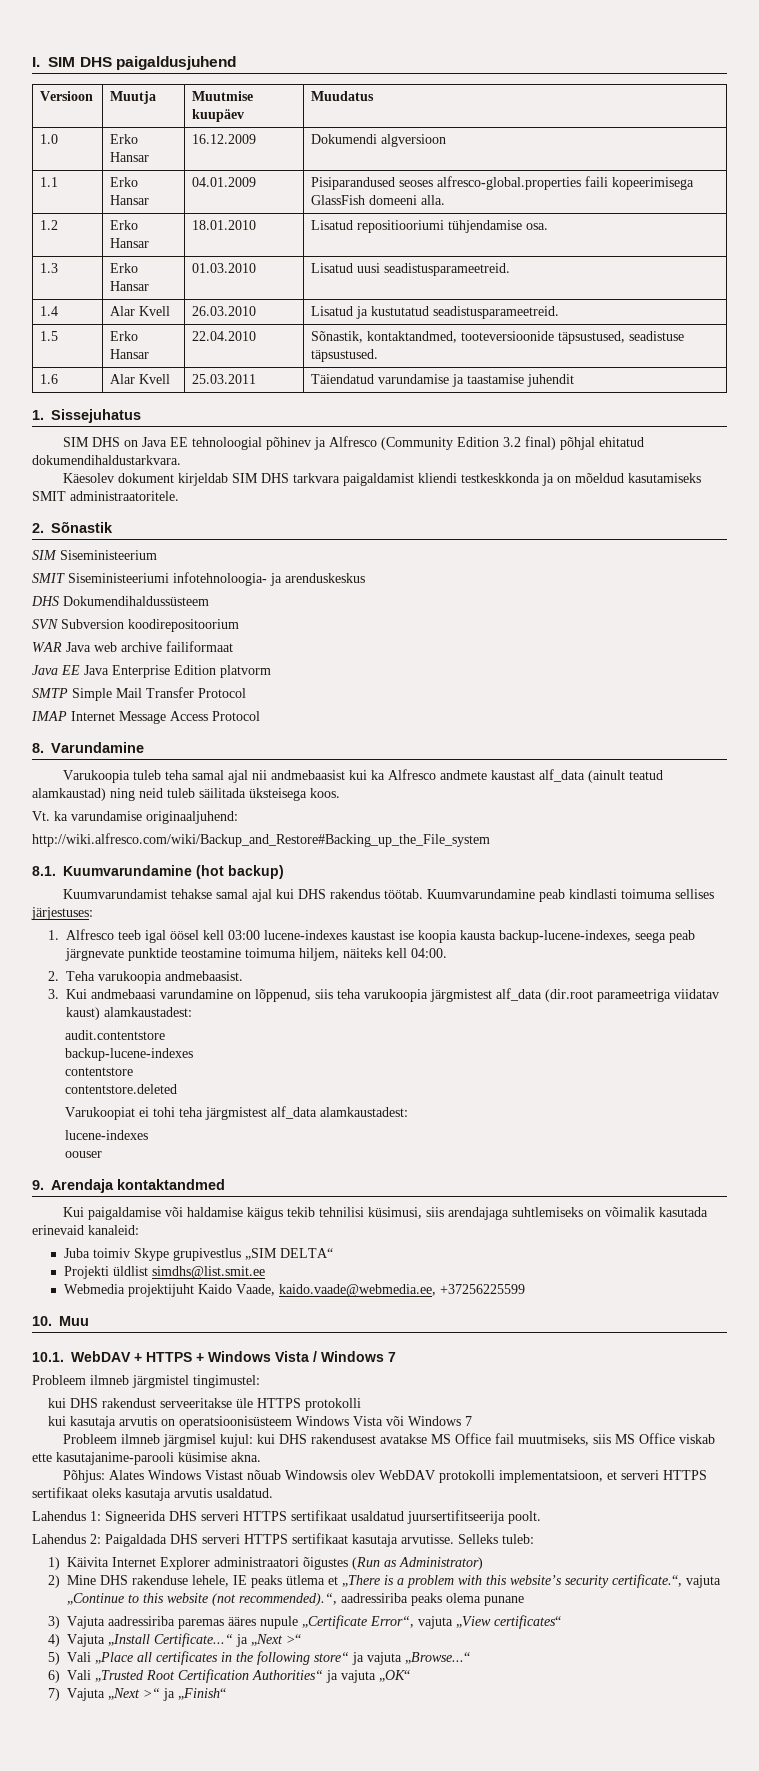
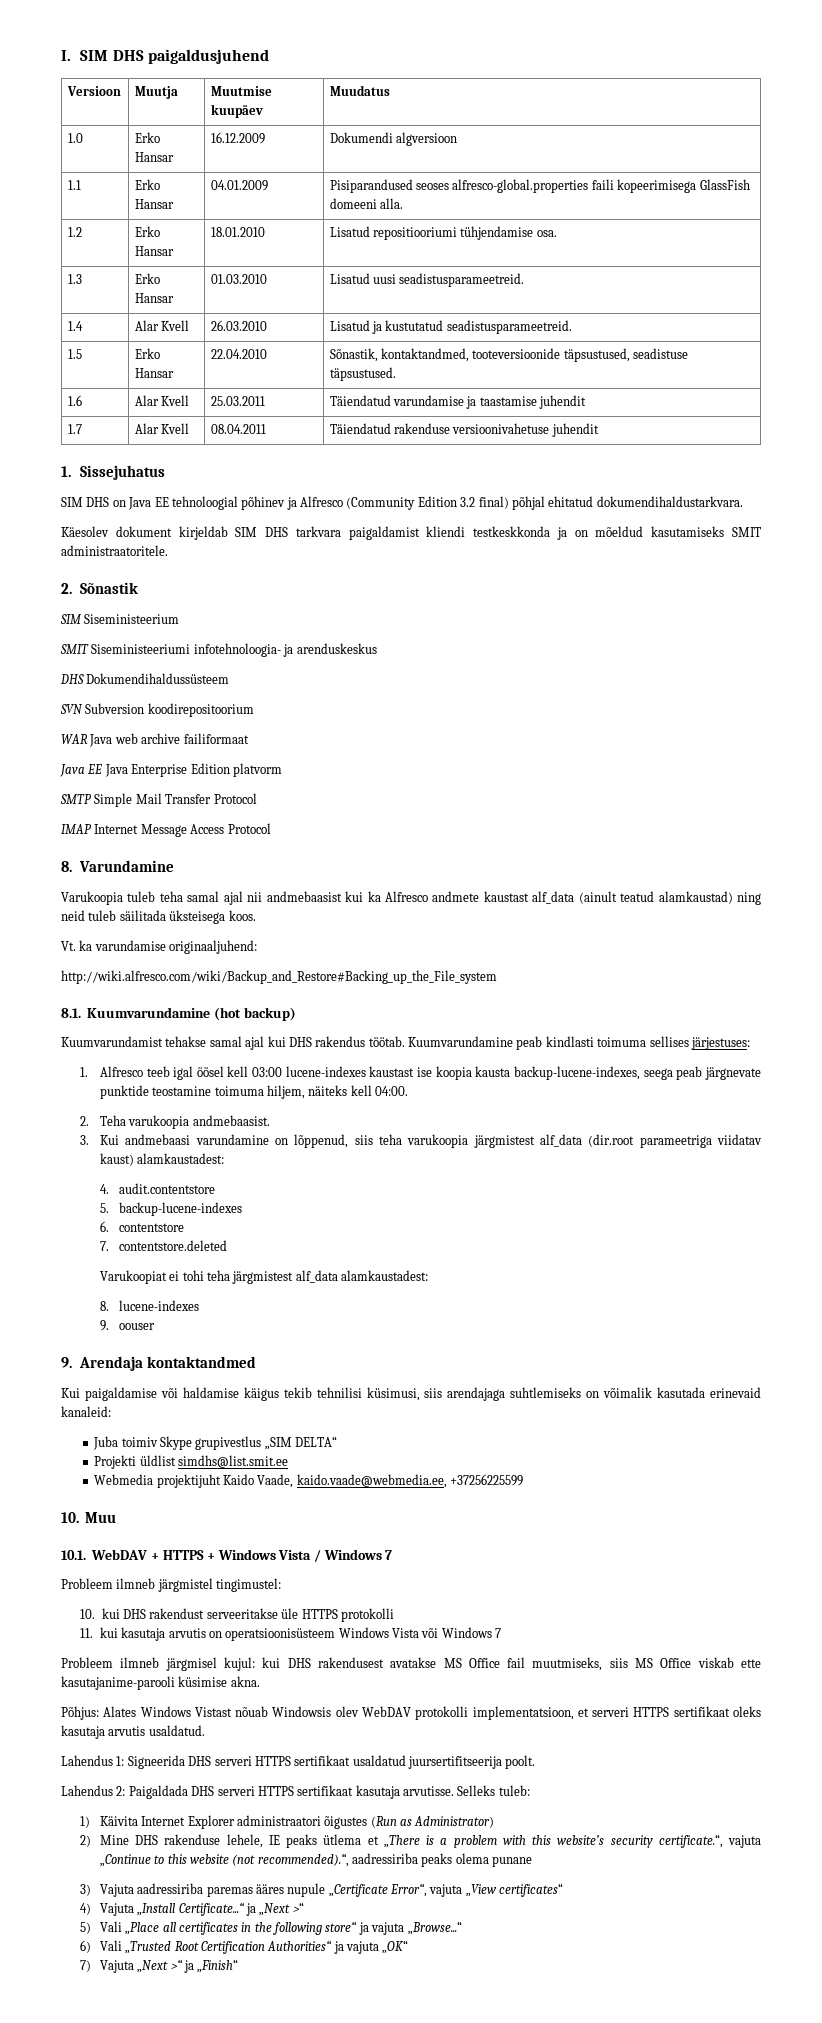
(575, 380) none -> [67,424,82,434] [134,423,190,434] [210,424,266,434] [329,423,599,437] // 1.7 | Alar Kvell | 08.04.2011 | Täiendatud rakenduse versioonivahetuse juhendit
(193, 1012) none -> [99,1184,109,1194] 4.
(165, 1035) none -> [99,1203,109,1213] 5.
(193, 1054) none -> [99,1221,109,1232] 6.
(133, 1071) none -> [99,1241,109,1251] 7.
(408, 1112) none -> [99,1301,109,1311] 8.
(148, 1135) none -> [99,1320,109,1331] 9.
(260, 1381) none -> [80,1609,96,1619] 10.
(362, 1404) none -> [80,1628,94,1638] 11.

